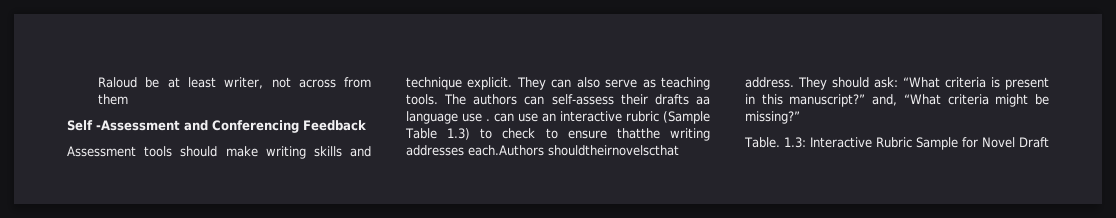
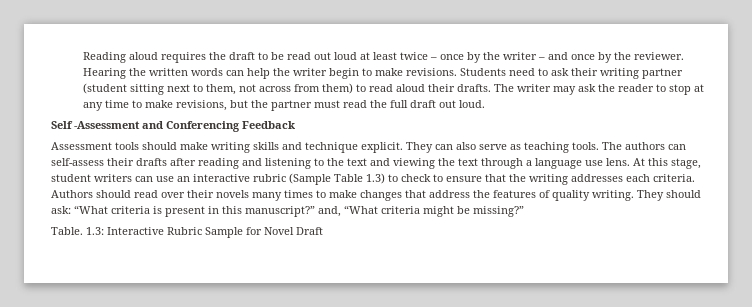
[98,77,371,89] [98,94,129,105] Raloud be at least writer, not across from them -> [82,52,684,63] [82,68,683,79] [82,83,704,95] [82,100,485,111] Reading aloud requires the draft to be read out loud at least twice – once by the writer – and once by the reviewer. Hearing the written words can help the writer begin to make revisions. Students need to ask their writing partner (student sitting next to them, not across from them) to read aloud their drafts. The writer may ask the reader to stop at any time to make revisions, but the partner must read the full draft out loud.
[696,96,710,105] [406,111,490,124] aa language use . -> [170,158,701,169] [51,174,132,182] after reading and listening to the text and viewing the text through a language use lens. At this stage, student writers
[616,128,710,141] [406,145,679,156] [745,77,794,88] thatthe writing addresses each.Authors shouldtheirnovelscthat address. -> [485,174,695,185] [51,190,634,201] that the writing addresses each criteria. Authors should read over their novels many times to make changes that address the features of quality writing.

